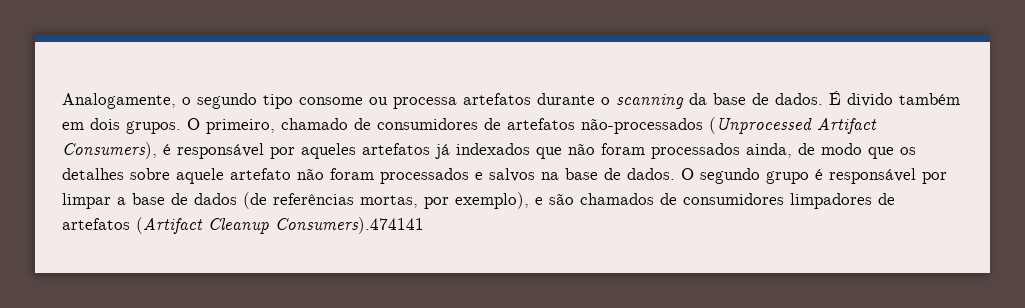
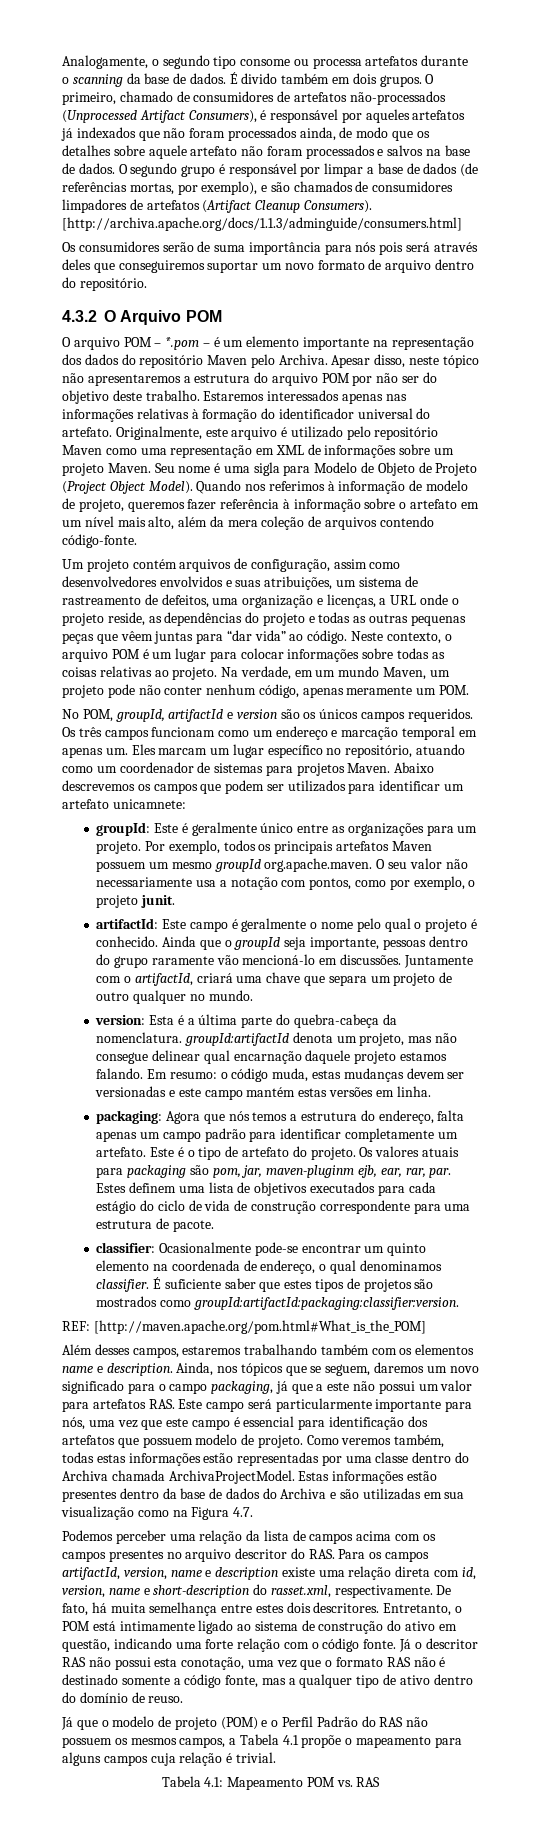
[275,217,424,234] Consumers).474141 -> [303,200,372,213] [62,217,462,231] [62,241,478,255] [62,259,475,273] [62,277,147,291] [62,310,222,325] [62,336,474,350] [62,354,479,368] [62,372,437,386] [62,390,407,404] [62,408,431,422] [62,426,439,440] [62,444,455,458] [62,462,478,476] [62,480,469,494] [62,498,479,512] [62,516,434,530] [62,534,137,548] [62,558,401,572] [62,576,419,590] [62,594,459,608] [62,612,466,626] [62,630,452,644] [62,648,445,662] [62,666,450,680] [62,684,470,698] [62,708,473,722] [62,726,477,740] [62,744,466,758] [62,762,435,776] [62,780,465,794] [62,799,186,809] [96,822,478,836] [96,840,432,854] [96,858,468,872] [96,876,476,890] [96,895,176,908] [96,918,477,932] [96,936,468,950] [96,954,473,968] [96,972,453,986] [96,990,253,1004] [95,1014,397,1028] [96,1032,457,1046] [96,1050,447,1064] [96,1068,465,1082] [95,1086,431,1100] [96,1110,465,1124] [96,1128,458,1142] [96,1146,459,1160] [96,1165,452,1178] [96,1182,436,1196] [96,1200,471,1214] [96,1218,214,1232] [96,1242,427,1256] [96,1260,442,1274] [96,1277,434,1292] [96,1296,459,1310] [62,1320,426,1334] [62,1344,475,1358] [62,1362,479,1376] [62,1380,473,1394] [62,1398,473,1412] [62,1416,428,1430] [62,1434,445,1448] [62,1452,470,1466] [62,1470,437,1484] [62,1488,465,1502] [61,1506,254,1520] [62,1530,436,1544] [62,1548,430,1562] [62,1566,476,1580] [62,1584,452,1598] [62,1602,463,1616] [62,1620,457,1634] [62,1638,478,1652] [62,1657,446,1670] [62,1674,473,1688] [62,1692,184,1703] [61,1716,429,1730] [62,1734,462,1748] [62,1752,276,1766] [161,1776,381,1790] Consumers). [http://archiva.apache.org/docs/1.1.3/adminguide/consumers.html] // Os consumidores serão de suma importância para nós pois será através deles que conseguiremos suportar um novo formato de arquivo dentro do repositório. // 4.3.2 O Arquivo POM // O arquivo POM – *.pom – é um elemento importante na representação dos dados do repositório Maven pelo Archiva. Apesar disso, neste tópico não apresentaremos a estrutura do arquivo POM por não ser do objetivo deste trabalho. Estaremos interessados apenas nas informações relativas à formação do identificador universal do artefato. Originalmente, este arquivo é utilizado pelo repositório Maven como uma representação em XML de informações sobre um projeto Maven. Seu nome é uma sigla para Modelo de Objeto de Projeto (Project Object Model). Quando nos referimos à informação de modelo de projeto, queremos fazer referência à informação sobre o artefato em um nível mais alto, além da mera coleção de arquivos contendo código-fonte. // Um projeto contém arquivos de configuração, assim como desenvolvedores envolvidos e suas atribuições, um sistema de rastreamento de defeitos, uma organização e licenças, a URL onde o projeto reside, as dependências do projeto e todas as outras pequenas peças que vêem juntas para “dar vida” ao código. Neste contexto, o arquivo POM é um lugar para colocar informações sobre todas as coisas relativas ao projeto. Na verdade, em um mundo Maven, um projeto pode não conter nenhum código, apenas meramente um POM. // No POM, groupId, artifactId e version são os únicos campos requeridos. Os três campos funcionam como um endereço e marcação temporal em apenas um. Eles marcam um lugar específico no repositório, atuando como um coordenador de sistemas para projetos Maven. Abaixo descrevemos os campos que podem ser utilizados para identificar um artefato unicamnete: // groupId: Este é geralmente único entre as organizações para um projeto. Por exemplo, todos os principais artefatos Maven possuem um mesmo groupId org.apache.maven. O seu valor não necessariamente usa a notação com pontos, como por exemplo, o projeto junit. // artifactId: Este campo é geralmente o nome pelo qual o projeto é conhecido. Ainda que o groupId seja importante, pessoas dentro do grupo raramente vão mencioná-lo em discussões. Juntamente com o artifactId, criará uma chave que separa um projeto de outro qualquer no mundo. // version: Esta é a última parte do quebra-cabeça da nomenclatura. groupId:artifactId denota um projeto, mas não consegue delinear qual encarnação daquele projeto estamos falando. Em resumo: o código muda, estas mudanças devem ser versionadas e este campo mantém estas versões em linha. // packaging: Agora que nós temos a estrutura do endereço, falta apenas um campo padrão para identificar completamente um artefato. Este é o tipo de artefato do projeto. Os valores atuais para packaging são pom, jar, maven-pluginm ejb, ear, rar, par. Estes definem uma lista de objetivos executados para cada estágio do ciclo de vida de construção correspondente para uma estrutura de pacote. // classifier: Ocasionalmente pode-se encontrar um quinto elemento na coordenada de endereço, o qual denominamos classifier. É suficiente saber que estes tipos de projetos são mostrados como groupId:artifactId:packaging:classifier:version. // REF: [http://maven.apache.org/pom.html#What_is_the_POM] // Além desses campos, estaremos trabalhando também com os elementos name e description. Ainda, nos tópicos que se seguem, daremos um novo significado para o campo packaging, já que a este não possui um valor para artefatos RAS. Este campo será particularmente importante para nós, uma vez que este campo é essencial para identificação dos artefatos que possuem modelo de projeto. Como veremos também, todas estas informações estão representadas por uma classe dentro do Archiva chamada ArchivaProjectModel. Estas informações estão presentes dentro da base de dados do Archiva e são utilizadas em sua visualização como na Figura 4.7. // Podemos perceber uma relação da lista de campos acima com os campos presentes no arquivo descritor do RAS. Para os campos artifactId, version, name e description existe uma relação direta com id, version, name e short-description do rasset.xml, respectivamente. De fato, há muita semelhança entre estes dois descritores. Entretanto, o POM está intimamente ligado ao sistema de construção do ativo em questão, indicando uma forte relação com o código fonte. Já o descritor RAS não possui esta conotação, uma vez que o formato RAS não é destinado somente a código fonte, mas a qualquer tipo de ativo dentro do domínio de reuso. // Já que o modelo de projeto (POM) e o Perfil Padrão do RAS não possuem os mesmos campos, a Tabela 4.1 propõe o mapeamento para alguns campos cuja relação é trivial. // Tabela 4.1: Mapeamento POM vs. RAS

